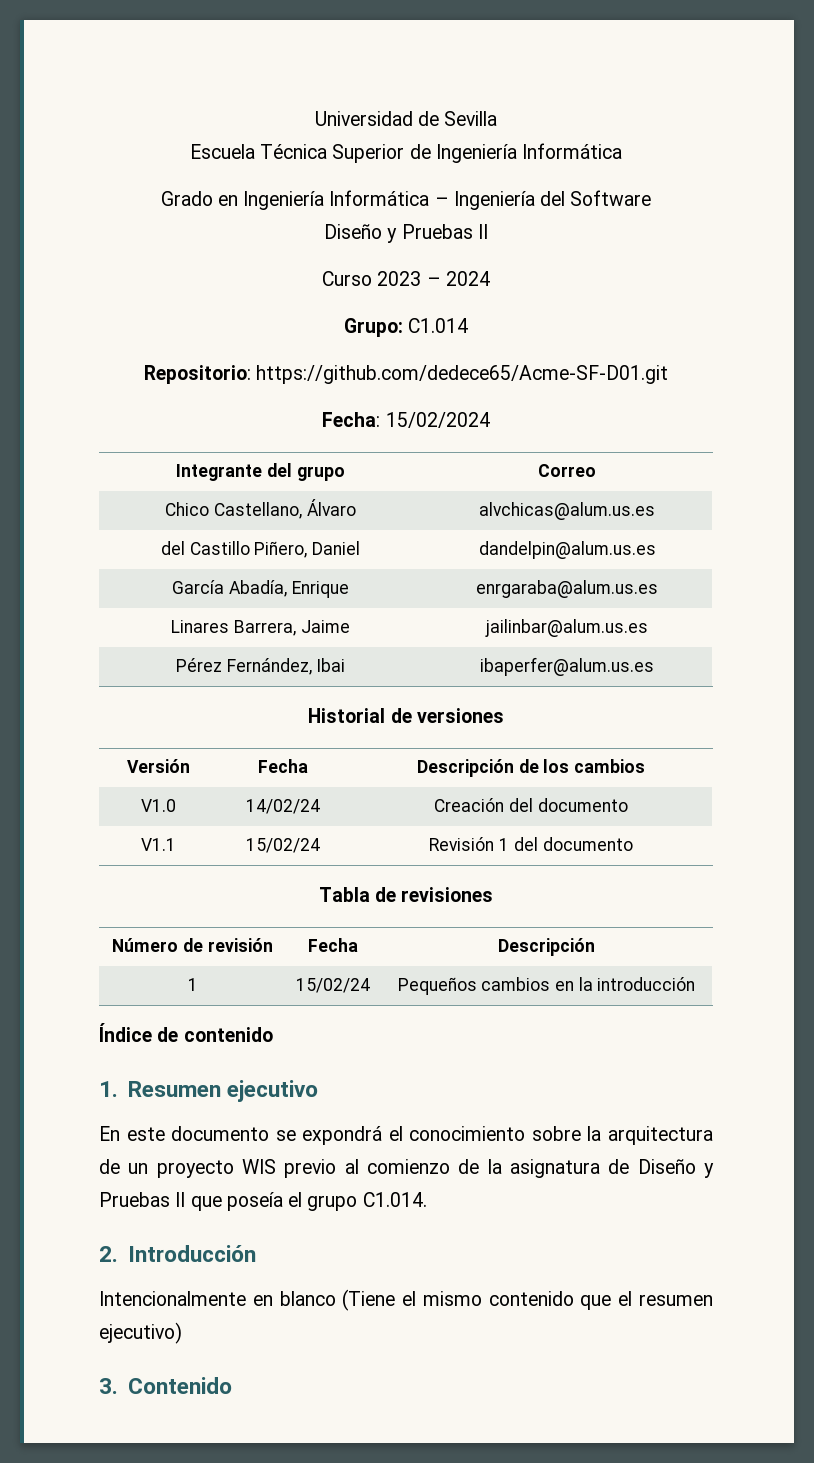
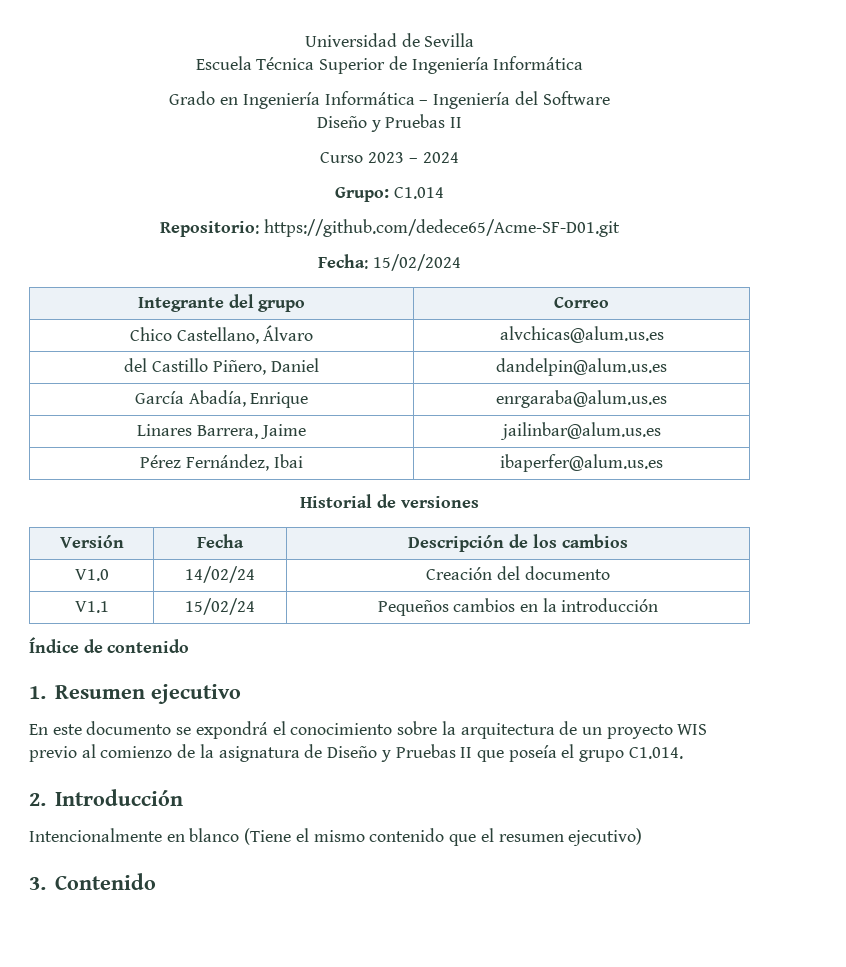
[429,837,633,851] [318,887,494,902] [112,938,273,952] [308,938,358,952] [498,938,595,956] [187,978,198,991] [296,978,370,993] | Revisión 1 del documento // Tabla de revisiones // Número de revisión | Fecha | Descripción // 1 | 15/02/24 -> (255, 606) none

